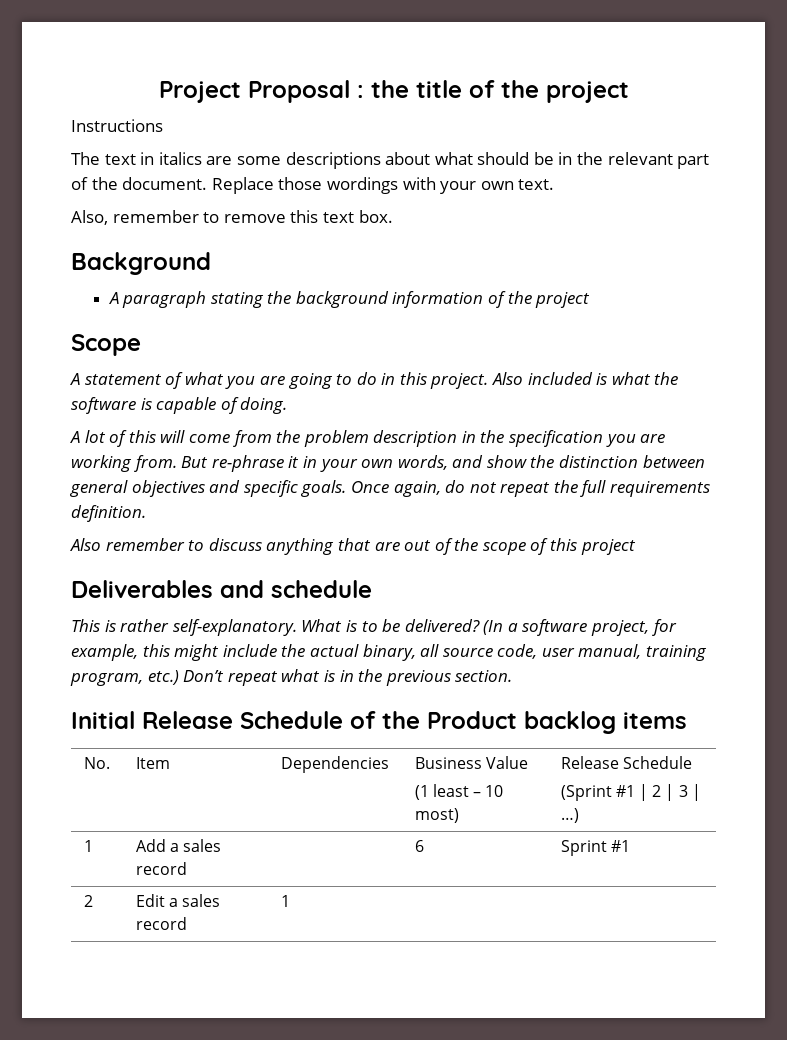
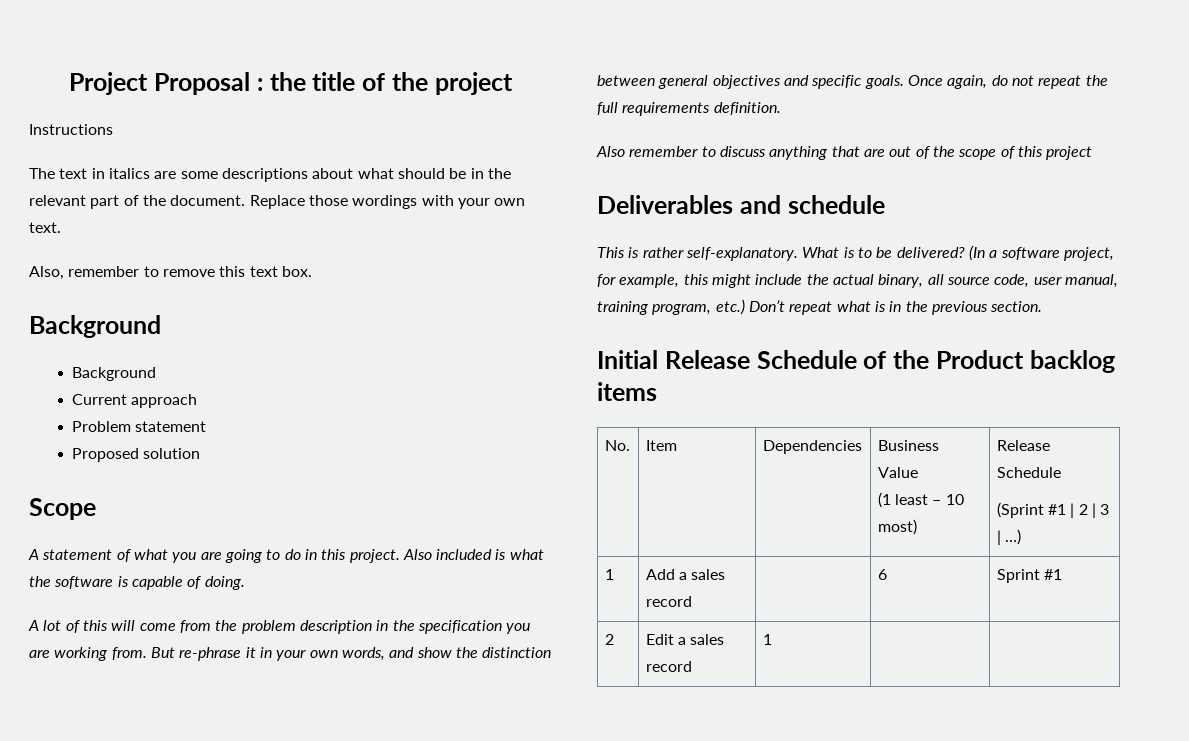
[108,291,591,308] A paragraph stating the background information of the project -> [72,367,157,381] [72,394,198,408] [72,421,207,432] [72,448,201,462] Background // Current approach // Problem statement // Proposed solution

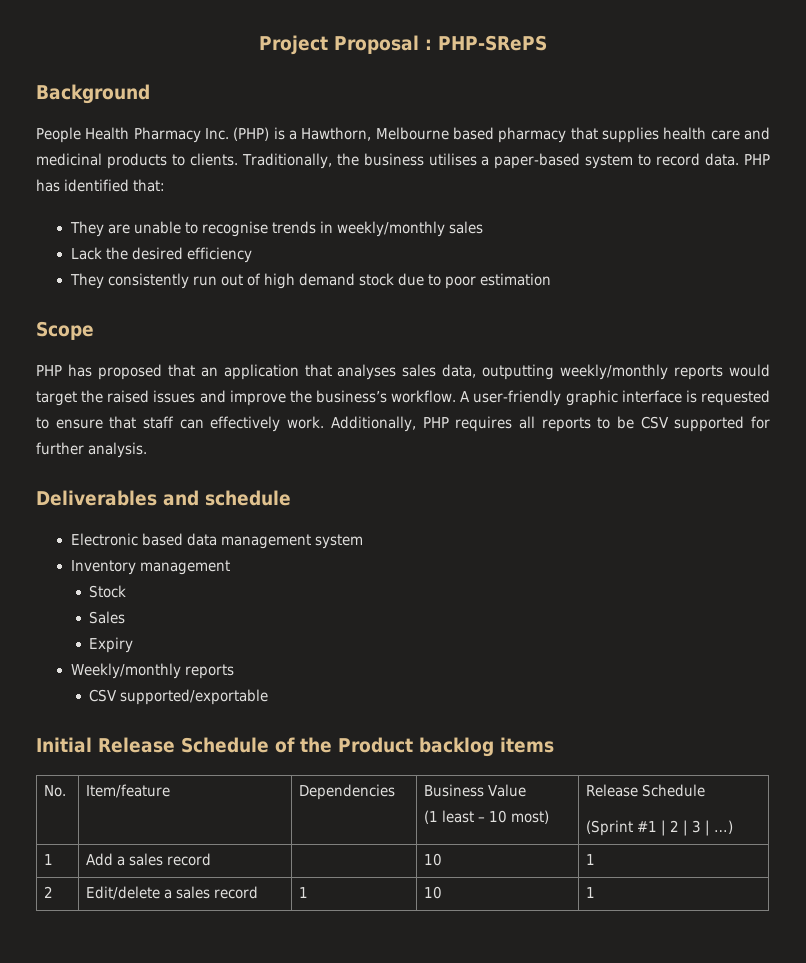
[269,72,513,95] [29,124,113,135] [29,168,511,182] [29,195,526,209] [29,222,61,233] [29,266,312,280] [29,315,161,338] [72,367,157,381] [72,394,198,408] [72,421,207,432] [72,448,201,462] [29,498,96,520] [28,549,544,563] [29,576,245,590] [28,620,531,634] [29,647,552,661] [597,75,1108,89] [597,102,781,116] [596,146,1093,160] [597,195,885,214] [597,245,1114,261] [597,274,1118,288] [597,299,1043,315] the title of the project // Instructions // The text in italics are some descriptions about what should be in the relevant part of the document. Replace those wordings with your own text. // Also, remember to remove this text box. // Background // Background // Current approach // Problem statement // Proposed solution // Scope // A statement of what you are going to do in this project. Also included is what the software is capable of doing. // A lot of this will come from the problem description in the specification you are working from. But re-phrase it in your own words, and show the distinction between general objectives and specific goals. Once again, do not repeat the full requirements definition. // Also remember to discuss anything that are out of the scope of this project // Deliverables and schedule // This is rather self-explanatory. What is to be delivered? (In a software project, for example, this might include the actual binary, all source code, user manual, training program, etc.) Don’t repeat what is in the previous section. -> [438,35,547,51] [36,84,150,104] [36,127,771,143] [36,153,770,169] [36,179,166,192] [69,221,484,237] [70,247,253,263] [69,273,552,289] [36,321,94,340] [36,364,770,380] [36,390,771,406] [36,416,770,432] [36,442,148,458] [36,490,291,506] [70,533,364,549] [70,560,230,575] [89,585,127,598] [89,611,126,624] [89,637,134,653] [70,663,234,679] [89,689,269,705] PHP-SRePS // Background // People Health Pharmacy Inc. (PHP) is a Hawthorn, Melbourne based pharmacy that supplies health care and medicinal products to clients. Traditionally, the business utilises a paper-based system to record data. PHP has identified that: // They are unable to recognise trends in weekly/monthly sales // Lack the desired efficiency // They consistently run out of high demand stock due to poor estimation // Scope // PHP has proposed that an application that analyses sales data, outputting weekly/monthly reports would target the raised issues and improve the business’s workflow. A user-friendly graphic interface is requested to ensure that staff can effectively work. Additionally, PHP requires all reports to be CSV supported for further analysis. // Deliverables and schedule // Electronic based data management system // Inventory management // Stock // Sales // Expiry // Weekly/monthly reports // CSV supported/exportable
[645,440,677,451] Item -> [85,784,170,798] Item/feature
[877,569,887,580] [996,569,1062,583] [604,634,614,645] [645,634,674,645] 6 | Sprint #1 // 2 | Edit -> [423,853,442,866] [585,854,595,865] [43,886,53,898] [85,886,160,900] 10 | 1 // 2 | Edit/delete
(772, 639) | -> [423,886,442,899] [585,887,595,898] 10 | 1

